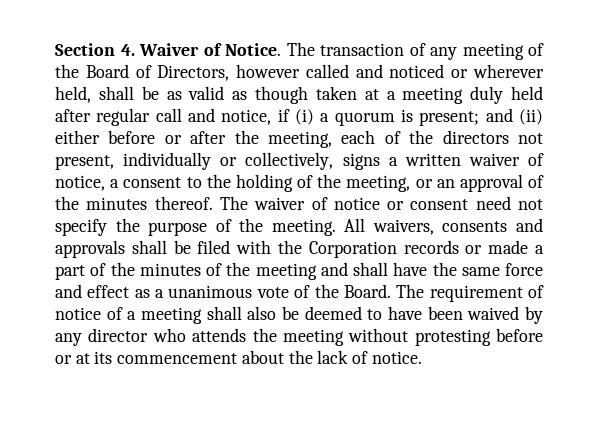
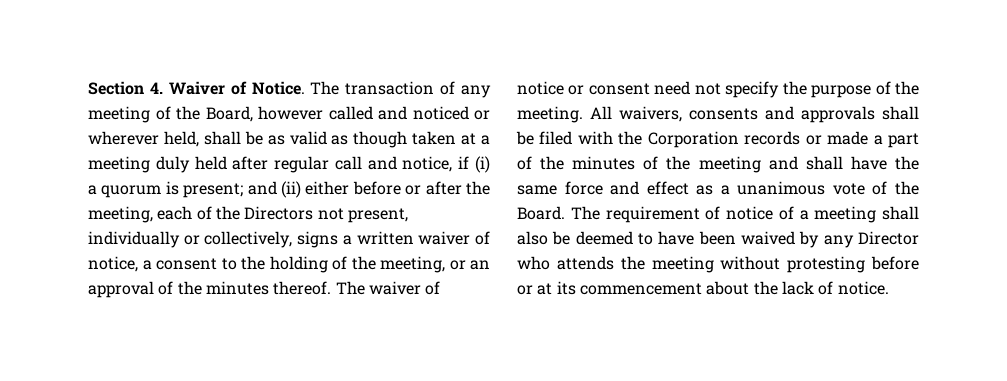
[85,64,230,81] Board of Directors, -> [205,106,253,122] Board,
[442,130,509,144] directors -> [244,206,314,220] Directors
[88,328,149,342] director -> [858,231,919,245] Director

